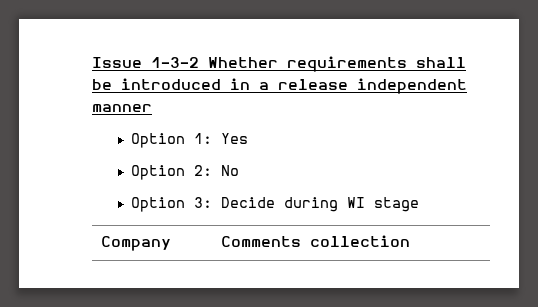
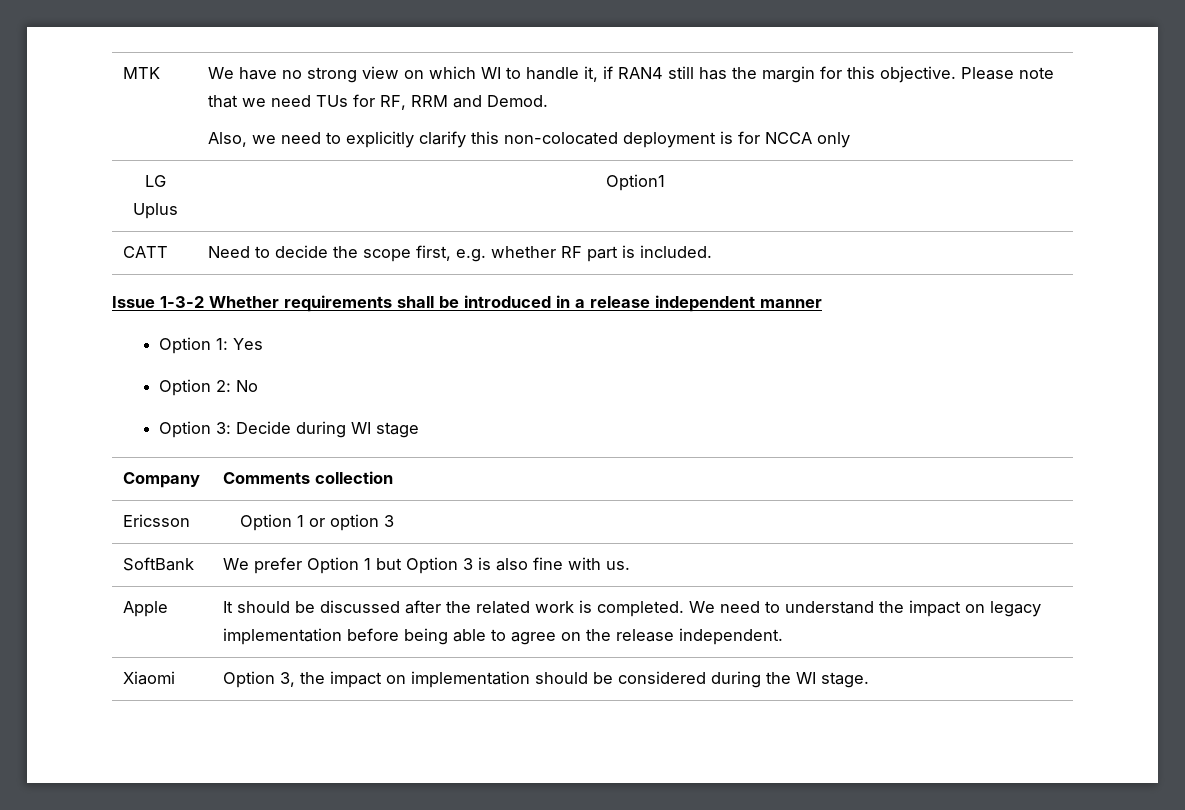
(92, 62) none -> [123,67,161,79] [208,66,1055,83] [208,94,549,110] [208,131,851,148] [144,175,166,187] [132,203,178,219] [605,174,665,191] [123,246,169,258] [208,245,713,262] MTK | We have no strong view on which WI to handle it, if RAN4 still has the margin for this objective. Please note that we need TUs for RF, RRM and Demod. // Also, we need to explicitly clarify this non-colocated deployment is for NCCA only // LG Uplus | Option1 // CATT | Need to decide the scope first, e.g. whether RF part is included. //
(411, 241) none -> [123,514,191,527] [240,514,395,531] [123,557,195,571] [223,557,631,574] [123,601,169,617] [223,600,1042,617] [223,628,784,645] [123,671,176,685] [223,671,870,688] // Ericsson | Option 1 or option 3 // SoftBank | We prefer Option 1 but Option 3 is also fine with us. // Apple | It should be discussed after the related work is completed. We need to understand the impact on legacy implementation before being able to agree on the release independent. // Xiaomi | Option 3, the impact on implementation should be considered during the WI stage.

